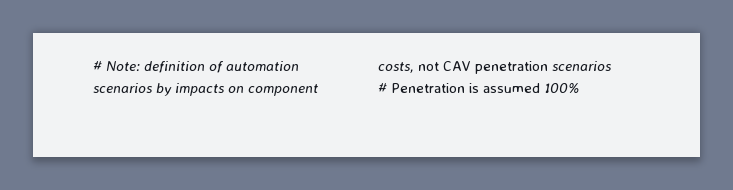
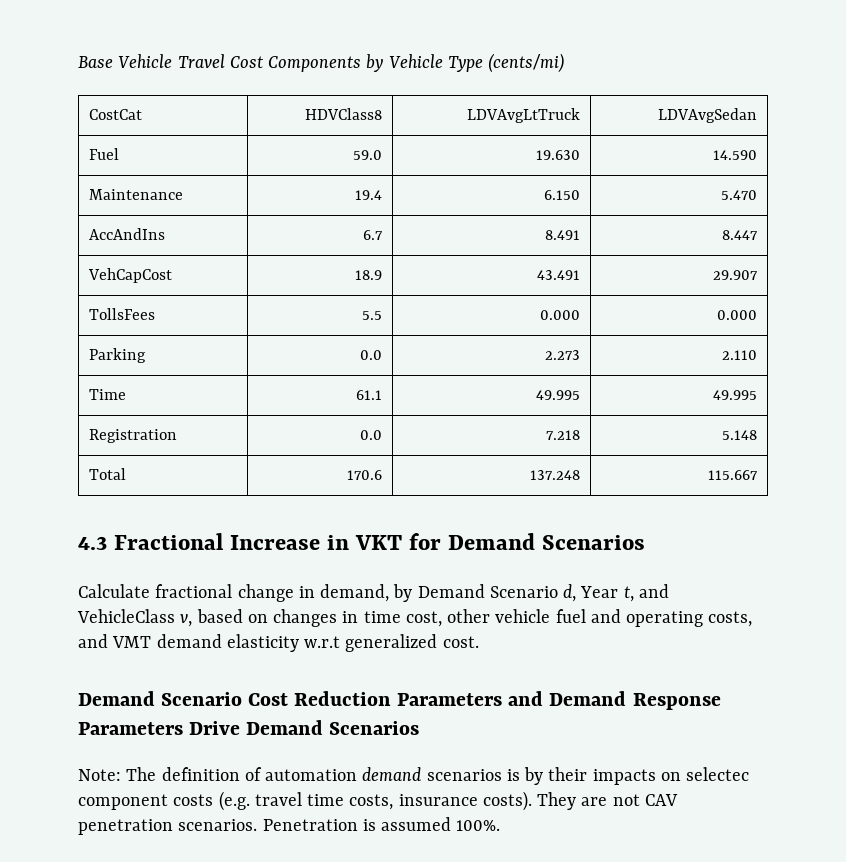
[93,61,299,73] [93,83,318,96] [378,62,414,73] # Note: definition of automation scenarios by impacts on component costs, -> [78,53,565,73] [88,109,142,120] [305,108,383,120] [467,108,581,123] [658,108,758,123] [88,148,119,160] [353,150,383,160] [536,150,581,160] [713,150,758,160] [88,189,183,200] [355,190,383,200] [544,190,581,200] [721,190,758,200] [88,228,165,240] [363,230,384,240] [545,230,581,240] [722,230,759,240] [87,268,172,283] [355,270,383,280] [537,270,581,280] [713,270,759,280] [88,308,155,320] [362,311,383,320] [540,310,581,320] [717,310,758,320] [88,348,146,363] [360,350,383,360] [545,350,581,360] [722,350,758,360] [88,389,126,400] [356,390,383,400] [536,390,581,400] [713,390,758,400] [88,429,177,443] [360,430,383,440] [546,430,581,440] [722,430,758,440] [88,468,126,480] [347,470,383,480] [530,470,581,480] [708,470,759,480] [78,533,646,550] [78,584,669,602] [77,609,753,627] [78,634,479,652] [78,691,721,710] [78,720,420,735] [78,767,750,785] [78,791,608,811] Base Vehicle Travel Cost Components by Vehicle Type (cents/mi) // CostCat | HDVClass8 | LDVAvgLtTruck | LDVAvgSedan // Fuel | 59.0 | 19.630 | 14.590 // Maintenance | 19.4 | 6.150 | 5.470 // AccAndIns | 6.7 | 8.491 | 8.447 // VehCapCost | 18.9 | 43.491 | 29.907 // TollsFees | 5.5 | 0.000 | 0.000 // Parking | 0.0 | 2.273 | 2.110 // Time | 61.1 | 49.995 | 49.995 // Registration | 0.0 | 7.218 | 5.148 // Total | 170.6 | 137.248 | 115.667 // 4.3 Fractional Increase in VKT for Demand Scenarios // Calculate fractional change in demand, by Demand Scenario d, Year t, and VehicleClass v, based on changes in time cost, other vehicle fuel and operating costs, and VMT demand elasticity w.r.t generalized cost. // Demand Scenario Cost Reduction Parameters and Demand Response Parameters Drive Demand Scenarios // Note: The definition of automation demand scenarios is by their impacts on selectec component costs (e.g. travel time costs, insurance costs). They are
[552,61,611,71] [378,83,387,93] scenarios // # -> [178,819,258,831] scenarios.
[544,83,579,93] 100% -> [456,820,501,831] 100%.

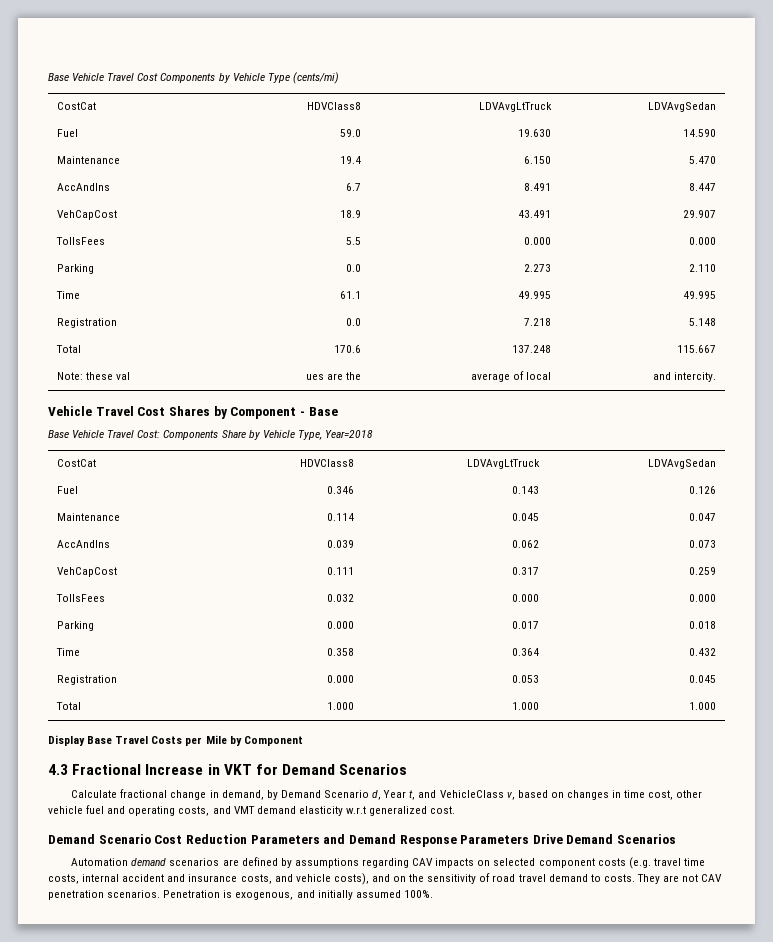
(759, 475) none -> [57,372,131,380] [305,372,361,380] [470,371,551,382] [652,372,716,382] [48,406,338,419] [48,430,373,440] [57,459,97,467] [299,459,354,467] [466,459,540,469] [647,459,716,469] [57,486,79,494] [326,486,354,494] [511,486,539,494] [688,486,716,494] [57,513,121,521] [326,513,354,521] [511,513,539,521] [688,513,716,521] [57,540,111,548] [326,540,354,548] [511,540,539,548] [688,540,716,548] [57,567,118,577] [326,567,354,575] [511,567,539,575] [688,567,716,575] [56,594,106,602] [326,594,354,602] [511,594,539,602] [688,594,716,602] [57,621,95,631] [326,621,354,629] [511,621,539,629] [688,621,716,629] [56,648,81,656] [326,648,354,656] [511,648,539,656] [688,648,716,656] [57,675,118,685] [326,675,354,683] [511,675,539,683] [688,675,716,683] [56,702,82,710] [326,702,354,710] [511,702,539,710] [688,702,716,710] [48,735,303,746] // Note: these val | ues are the | average of local | and intercity. // Vehicle Travel Cost Shares by Component - Base // Base Vehicle Travel Cost: Components Share by Vehicle Type, Year=2018 // CostCat | HDVClass8 | LDVAvgLtTruck | LDVAvgSedan // Fuel | 0.346 | 0.143 | 0.126 // Maintenance | 0.114 | 0.045 | 0.047 // AccAndIns | 0.039 | 0.062 | 0.073 // VehCapCost | 0.111 | 0.317 | 0.259 // TollsFees | 0.032 | 0.000 | 0.000 // Parking | 0.000 | 0.017 | 0.018 // Time | 0.358 | 0.364 | 0.432 // Registration | 0.000 | 0.053 | 0.045 // Total | 1.000 | 1.000 | 1.000 // Display Base Travel Costs per Mile by Component
[78,767,588,785] Note: The definition of automation demand scenarios is by their -> [71,857,434,868] Automation demand scenarios are defined by assumptions regarding CAV
[686,767,750,781] selectec -> [493,858,536,866] selected
[398,791,532,811] insurance costs). -> [82,873,635,885] internal accident and insurance costs, and vehicle costs), and on the sensitivity of road travel demand to costs.
(376, 825) none -> [235,890,353,900] exogenous, and initially

